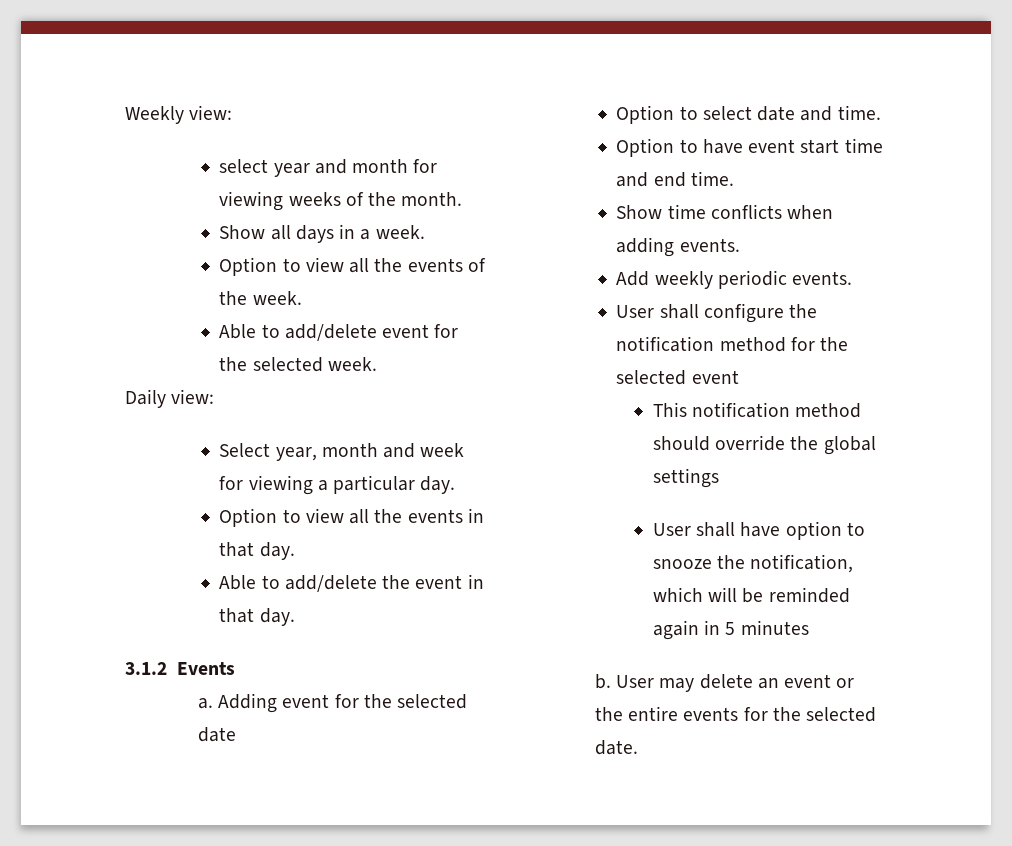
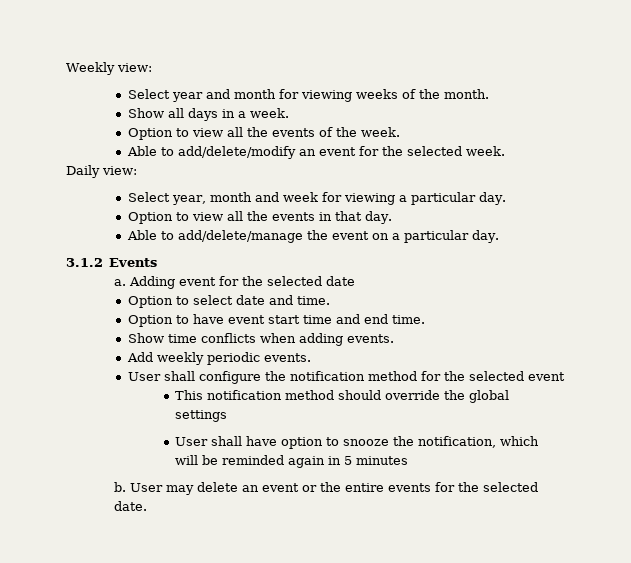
[219,159,269,173] select -> [127,89,170,99] Select
[284,324,377,341] add/delete -> [177,146,316,159] add/delete/modify an
[284,575,377,592] add/delete -> [177,230,303,243] add/delete/manage
[467,574,484,589] [219,608,255,623] in that -> [371,230,469,243] on a particular

